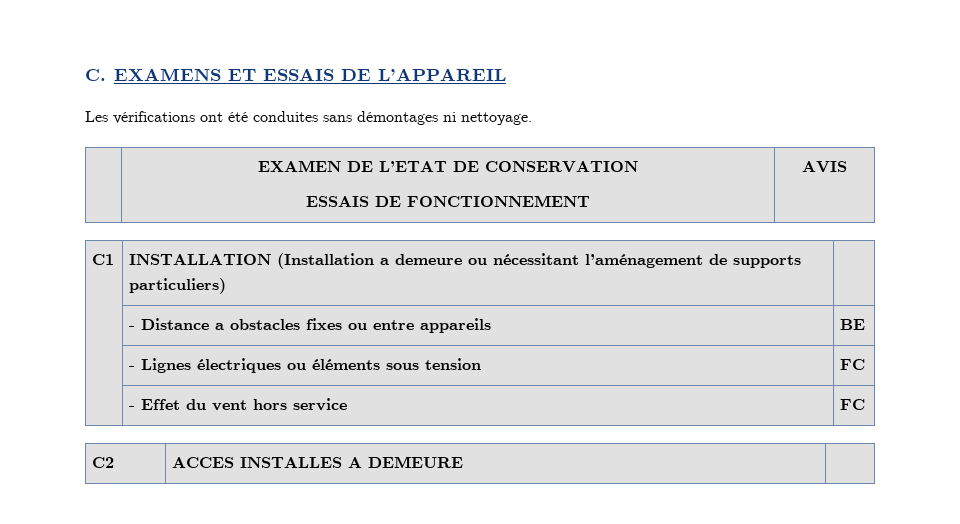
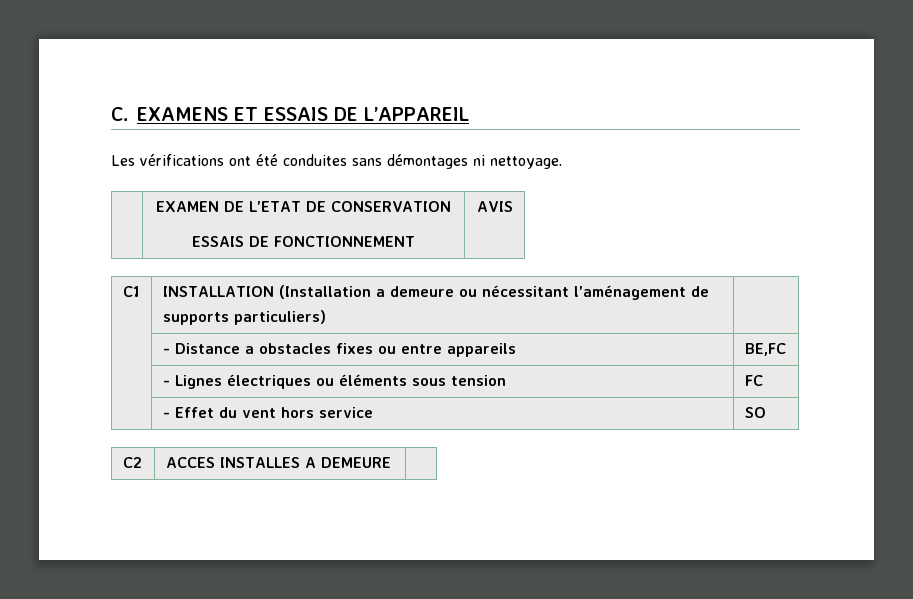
[840,319,866,330] BE -> [744,343,786,356] BE,FC
[840,399,866,410] FC -> [744,407,766,418] SO

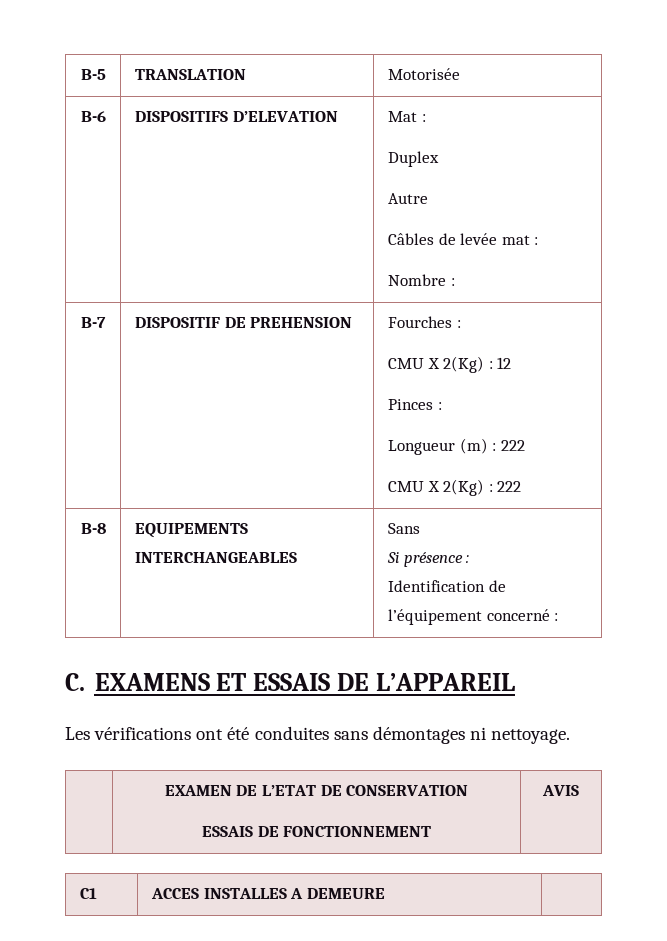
(111, 114) none -> [80,69,106,80] [134,69,246,80] [387,68,460,80] [80,111,106,122] [134,111,338,122] [387,111,426,122] [387,151,439,167] [387,193,428,204] [387,233,539,245] [387,274,455,286] [81,317,106,328] [134,317,353,328] [387,316,461,328] [387,356,512,373] [387,399,442,410] [387,438,525,455] [387,479,522,496] [80,523,106,534] [134,523,248,538] [134,552,297,563] [387,523,420,534] [386,552,470,567] [387,580,506,592] [387,609,559,625] B-5 | TRANSLATION | Motorisée // B-6 | DISPOSITIFS D’ELEVATION | Mat : // Duplex // Autre // Câbles de levée mat : // Nombre : // B-7 | DISPOSITIF DE PREHENSION | Fourches : // CMU X 2(Kg) : 12 // Pinces : // Longueur (m) : 222 // CMU X 2(Kg) : 222 // B-8 | EQUIPEMENTS INTERCHANGEABLES | Sans // Si présence : // Identification de l’équipement concerné : //
[162,285,709,300] [162,310,326,325] [162,343,516,357] [744,343,786,356] [162,374,506,389] [744,375,763,386] [162,407,373,418] [744,407,766,418] [122,457,142,468] | INSTALLATION (Installation a demeure ou nécessitant l’aménagement de supports particuliers) | // | - Distance a obstacles fixes ou entre appareils | BE,FC // | - Lignes électriques ou éléments sous tension | FC // | - Effet du vent hors service | SO // C2 -> (97, 893) none

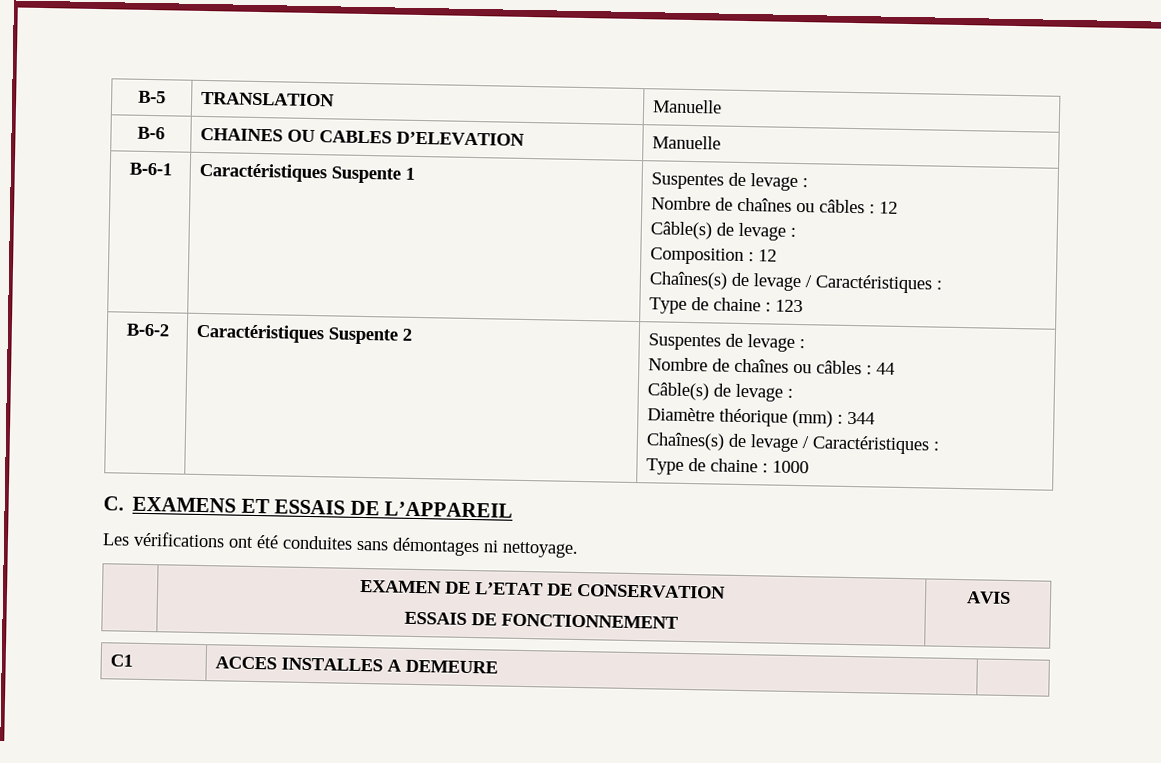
[387,68,460,80] Motorisée -> [651,99,722,114] Manuelle
[134,111,338,122] [387,111,426,122] [387,151,439,167] [387,193,428,204] [387,233,539,245] [387,274,455,286] [81,317,106,328] [134,317,353,328] [387,316,461,328] [387,356,512,373] [387,399,442,410] [387,438,525,455] [387,479,522,496] [80,523,106,534] [134,523,248,538] [134,552,297,563] [387,523,420,534] [386,552,470,567] [387,580,506,592] [387,609,559,625] DISPOSITIFS D’ELEVATION | Mat : // Duplex // Autre // Câbles de levée mat : // Nombre : // B-7 | DISPOSITIF DE PREHENSION | Fourches : // CMU X 2(Kg) : 12 // Pinces : // Longueur (m) : 222 // CMU X 2(Kg) : 222 // B-8 | EQUIPEMENTS INTERCHANGEABLES | Sans // Si présence : // Identification de l’équipement concerné : -> [199,127,525,146] [651,135,721,150] [128,162,172,176] [198,162,415,184] [650,172,808,191] [650,196,898,214] [649,221,796,241] [649,247,777,265] [648,271,942,294] [648,297,803,314] [125,323,169,337] [195,323,412,345] [647,333,805,352] [647,357,895,375] [646,382,793,402] [646,407,875,428] [645,432,939,455] [645,457,809,475] CHAINES OU CABLES D’ELEVATION | Manuelle // B-6-1 | Caractéristiques Suspente 1 | Suspentes de levage : // Nombre de chaînes ou câbles : 12 // Câble(s) de levage : // Composition : 12 // Chaînes(s) de levage / Caractéristiques : // Type de chaine : 123 // B-6-2 | Caractéristiques Suspente 2 | Suspentes de levage : // Nombre de chaînes ou câbles : 44 // Câble(s) de levage : // Diamètre théorique (mm) : 344 // Chaînes(s) de levage / Caractéristiques : // Type de chaine : 1000

